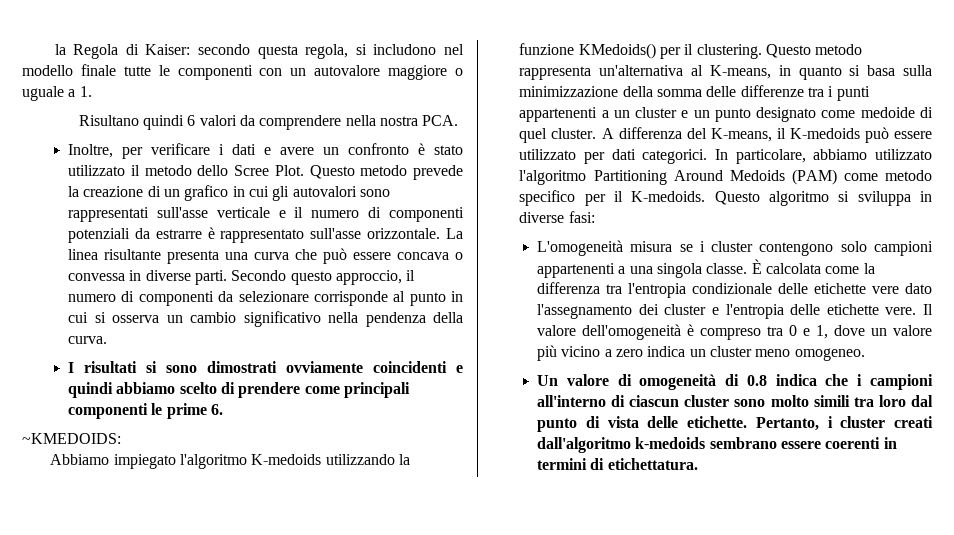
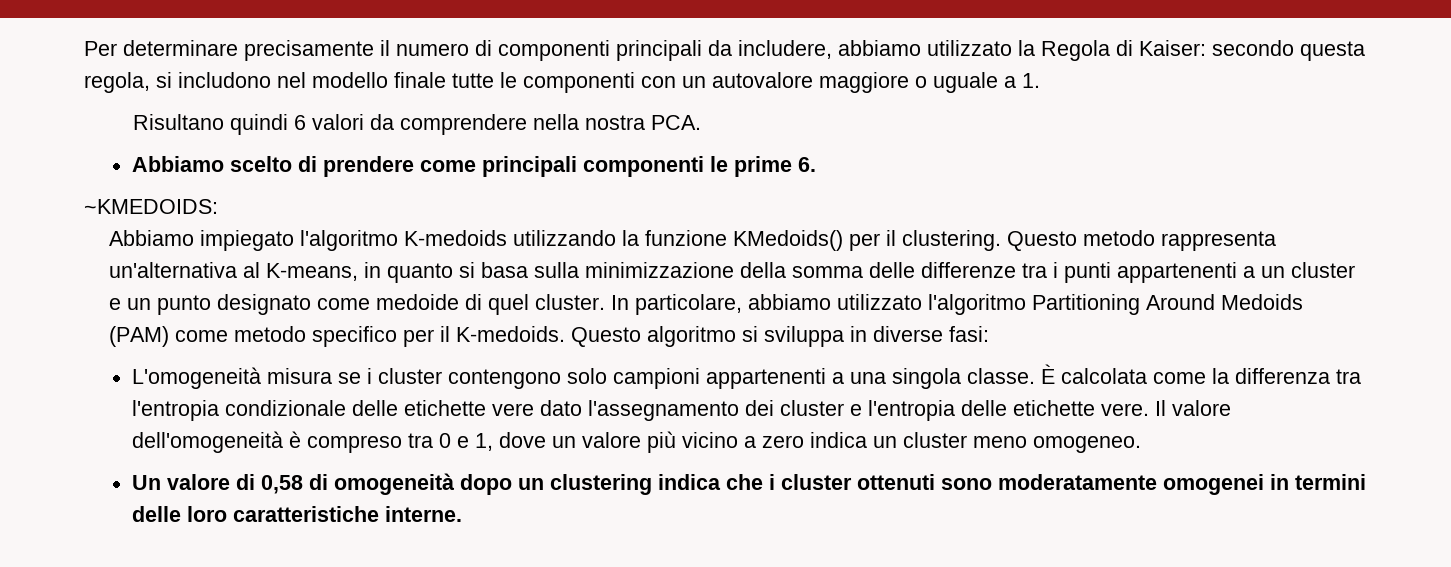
(54, 49) none -> [84,40,1012,61] Per determinare precisamente il numero di componenti principali da includere, abbiamo utilizzato
[68,143,463,159] [68,165,463,180] [68,185,390,201] [68,207,465,222] [68,227,464,243] [68,248,464,264] [68,270,416,285] [68,291,463,306] [68,311,463,327] [68,336,108,344] [68,361,463,373] [68,382,176,398] Inoltre, per verificare i dati e avere un confronto è stato utilizzato il metodo dello Scree Plot. Questo metodo prevede la creazione di un grafico in cui gli autovalori sono rappresentati sull'asse verticale e il numero di componenti potenziali da estrarre è rappresentato sull'asse orizzontale. La linea risultante presenta una curva che può essere concava o convessa in diverse parti. Secondo questo approccio, il numero di componenti da selezionare corrisponde al punto in cui si osserva un cambio significativo nella pendenza della curva. // I risultati si sono dimostrati ovviamente coincidenti e quindi abbiamo -> [132,156,225,172] Abbiamo
[601,127,932,143] [519,149,708,164] A differenza del K-means, il K-medoids può essere utilizzato per dati categorici. -> (605, 302) none
[639,374,933,390] [537,395,933,407] [537,416,933,432] [537,437,897,453] [537,458,698,470] omogeneità di 0.8 indica che i campioni all'interno di ciascun cluster sono molto simili tra loro dal punto di vista delle etichette. Pertanto, i cluster creati dall'algoritmo k-medoids sembrano essere coerenti in termini di etichettatura. -> [261,473,1367,495] [132,506,463,522] 0,58 di omogeneità dopo un clustering indica che i cluster ottenuti sono moderatamente omogenei in termini delle loro caratteristiche interne.

